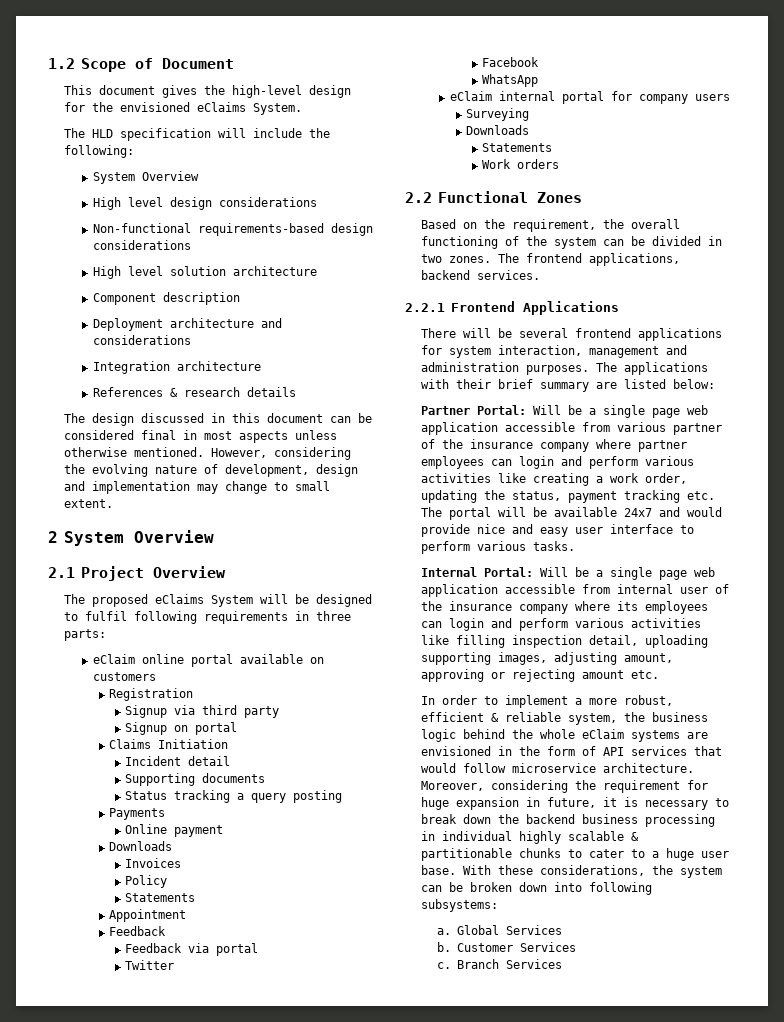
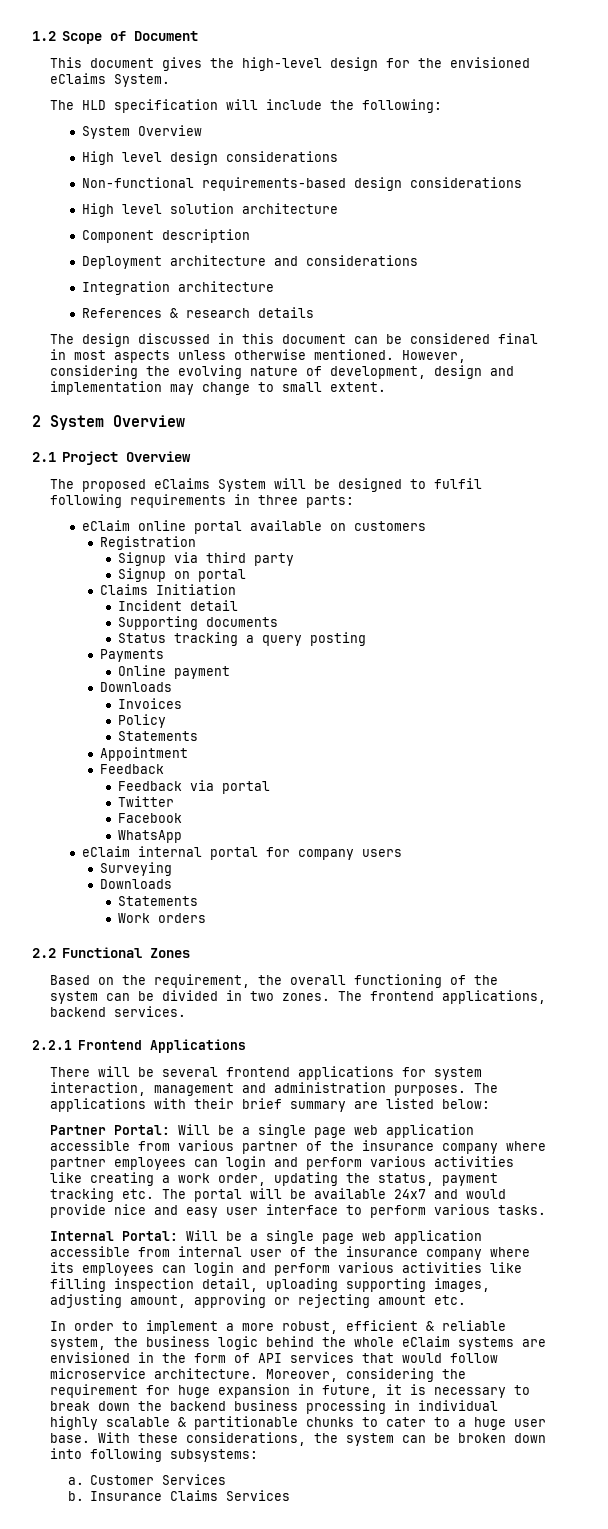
[456,925,562,935] [437,942,452,952] Global Services // b. -> (84, 1481) none
[437,959,499,969] c. Branch -> [67,1490,219,1501] b. Insurance Claims

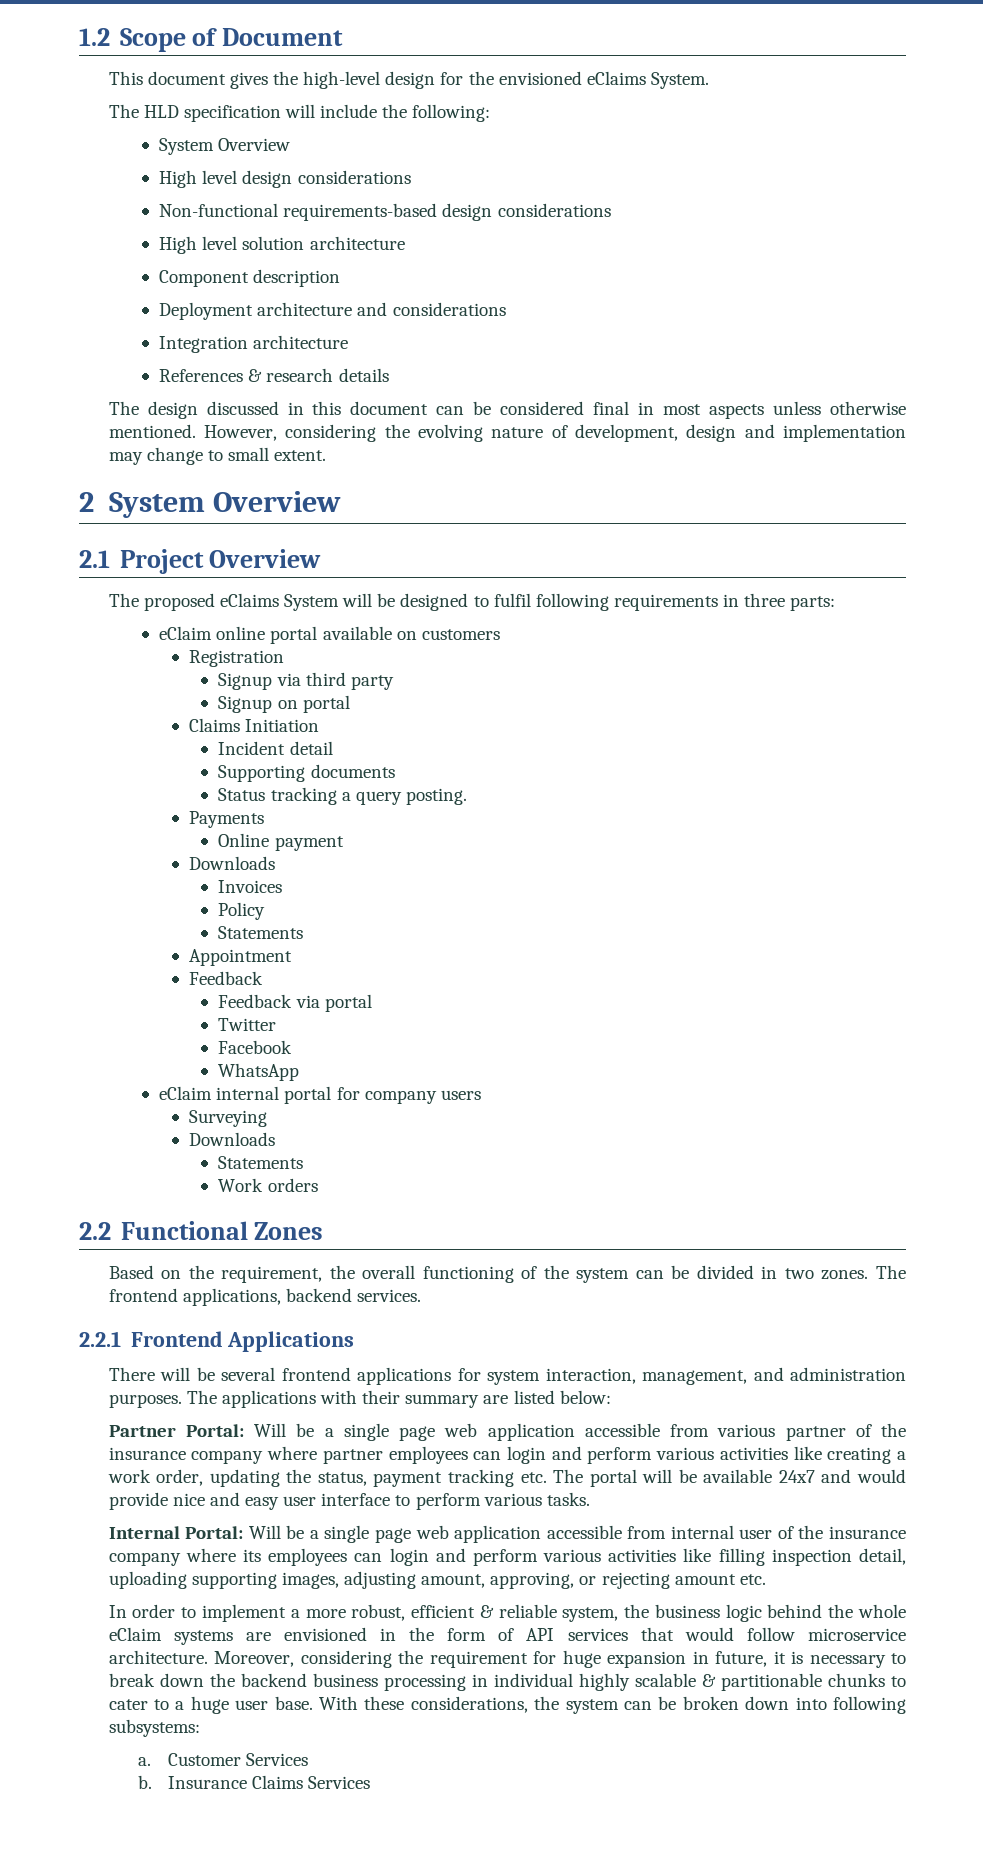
[309,632,366,646] posting -> [405,788,467,805] posting.
[153,1083,234,1096] management -> [642,1370,748,1385] management,
[241,1098,282,1109] brief -> (401, 1397) none
[193,1294,266,1308] approving -> [490,1572,575,1589] approving,

